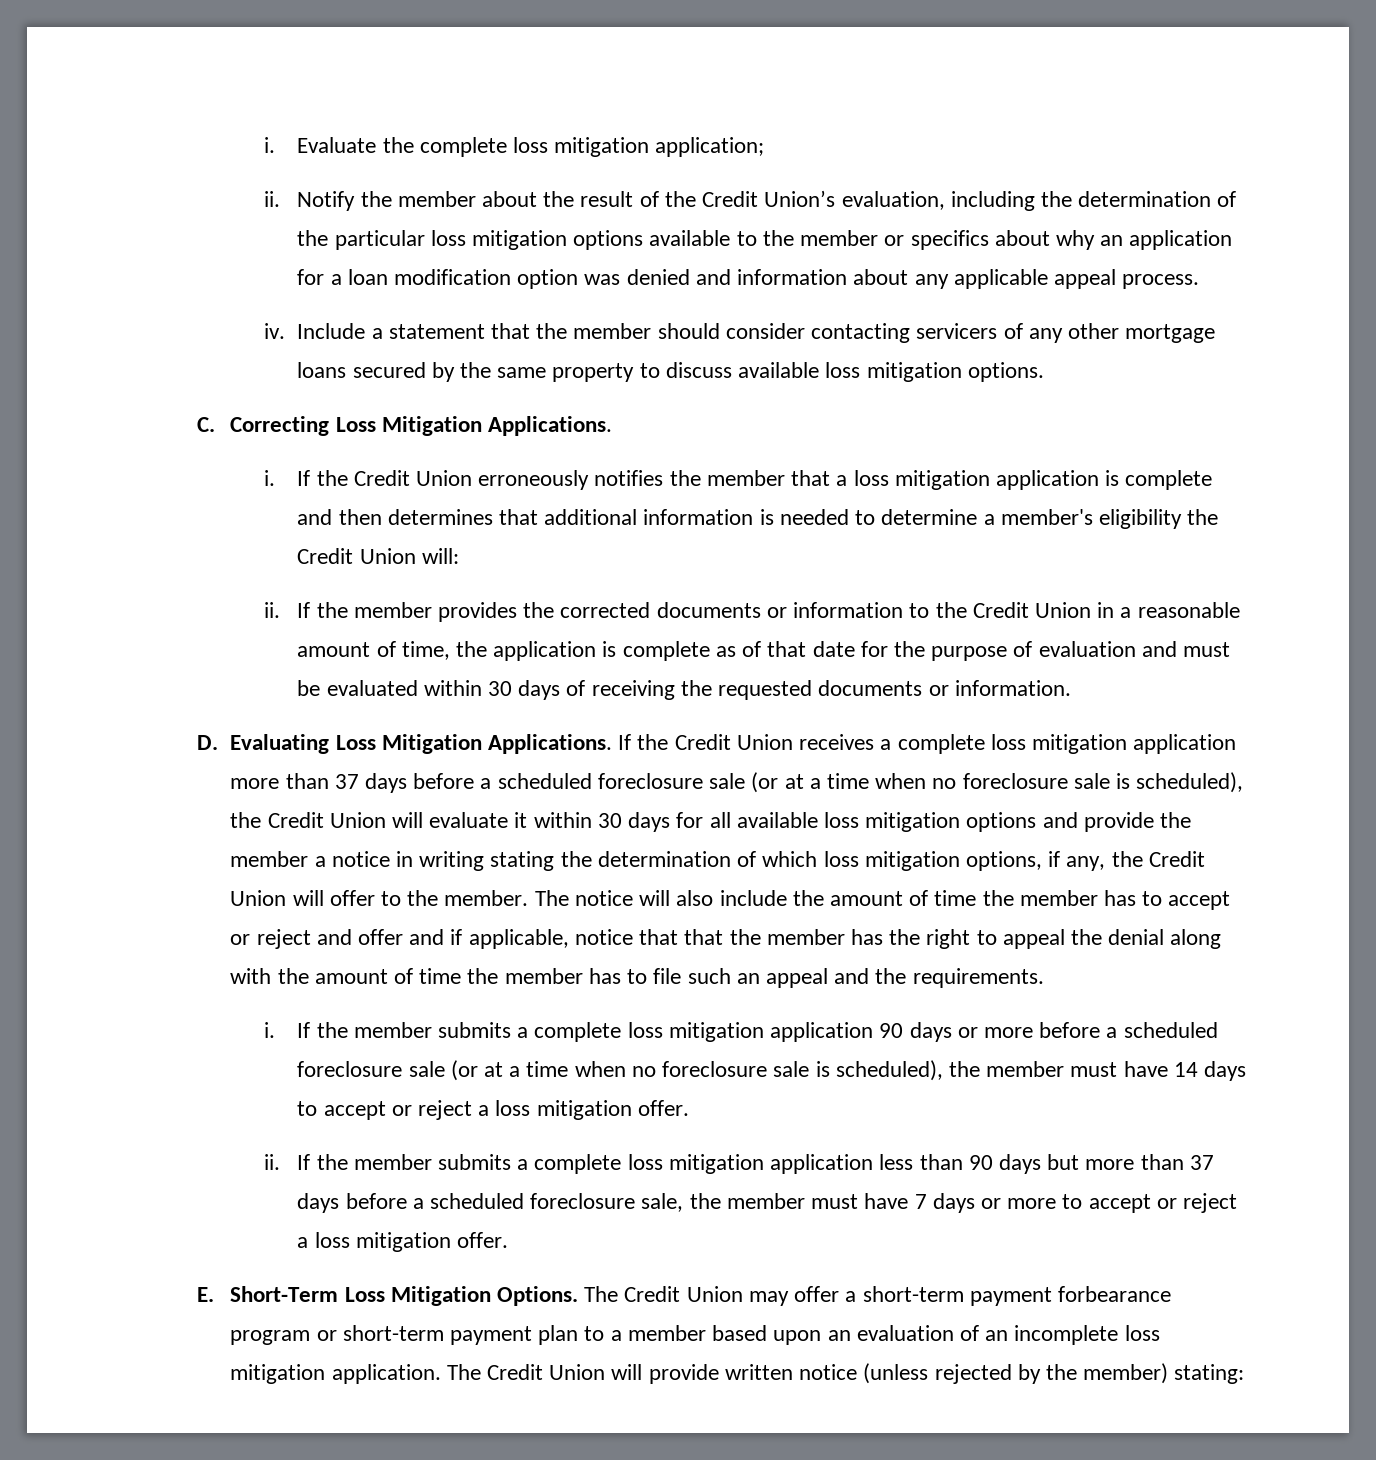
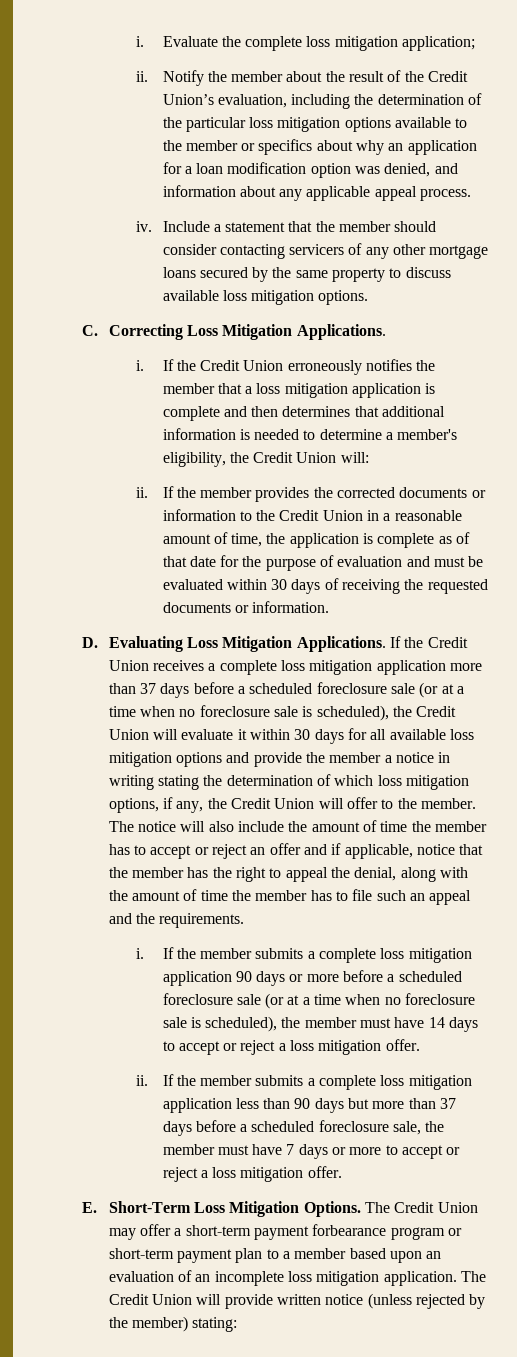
[626,269,690,285] denied -> [384,163,431,177] denied,
[1098,509,1182,529] eligibility -> [162,452,226,467] eligibility,
[316,929,352,945] and -> [250,847,266,855] an
[684,929,724,945] that -> (484, 849) none
[1108,929,1165,945] denial -> [354,867,397,881] denial,

